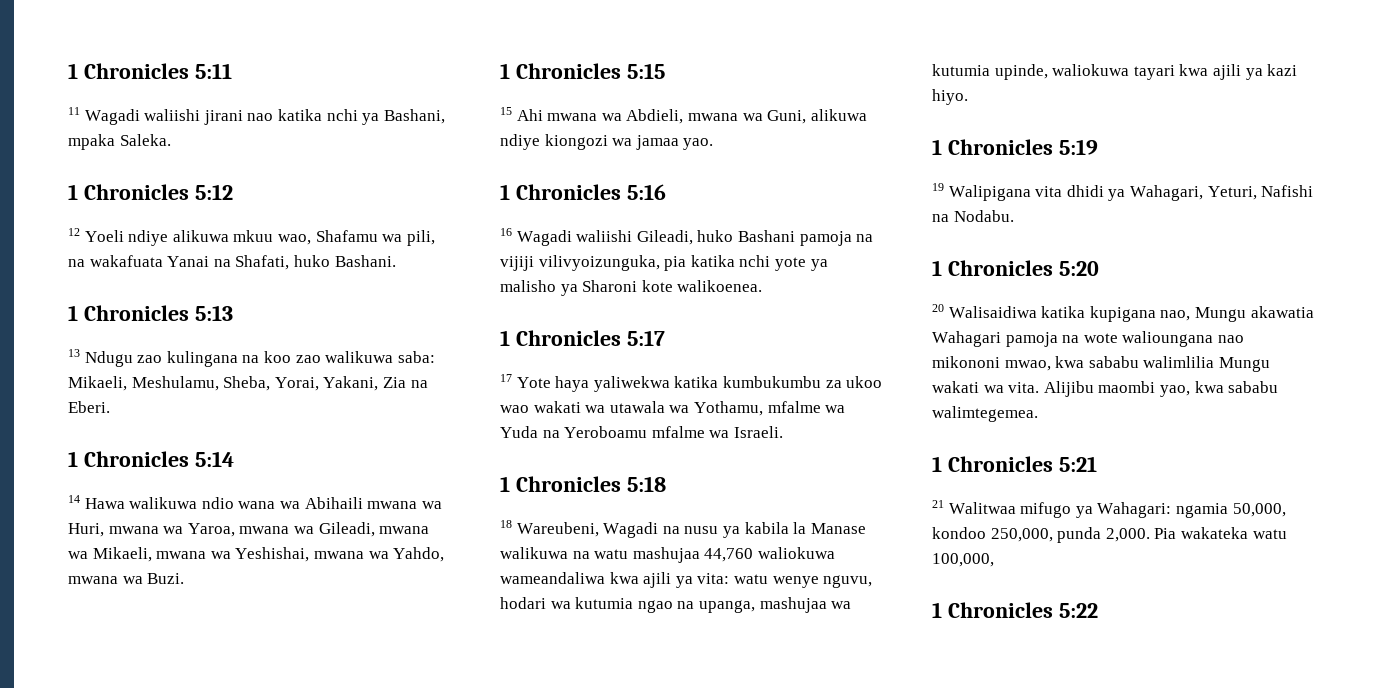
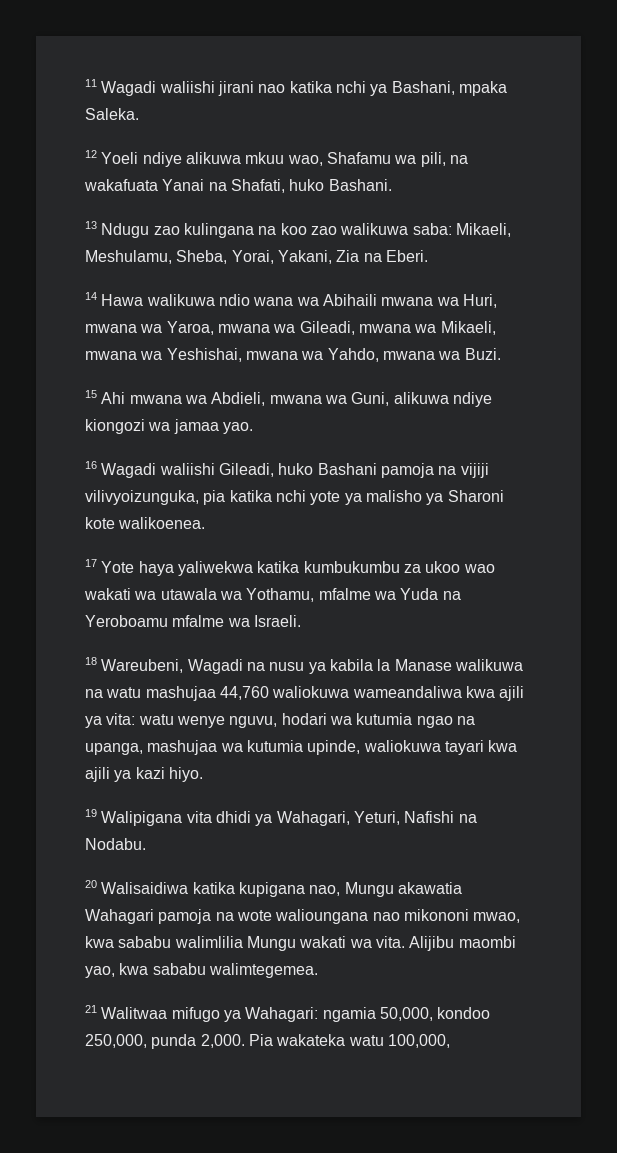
[68,63,232,79] 1 Chronicles 5:11 // -> (85, 83) none
[68,184,233,200] // 1 Chronicles 5:12 -> (139, 114) none
[68,305,233,321] // 1 Chronicles 5:13 -> (392, 185) none
[68,451,234,467] // 1 Chronicles 5:14 -> (428, 256) none
[500,63,665,79] // 1 Chronicles 5:15 -> (501, 354) none
[500,184,666,200] // 1 Chronicles 5:16 -> (253, 428) none
[500,330,665,346] // 1 Chronicles 5:17 -> (206, 523) none
[500,476,666,492] // 1 Chronicles 5:18 -> (301, 621) none
[932,139,1098,155] // 1 Chronicles 5:19 -> (203, 774) none
[932,260,1099,276] // 1 Chronicles 5:20 -> (146, 844) none
[932,456,1097,472] // 1 Chronicles 5:21 -> (318, 970) none
[932,602,1098,618] // 1 Chronicles 5:22 -> (450, 1041) none

